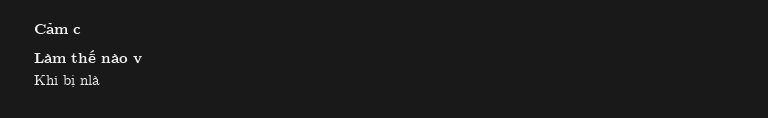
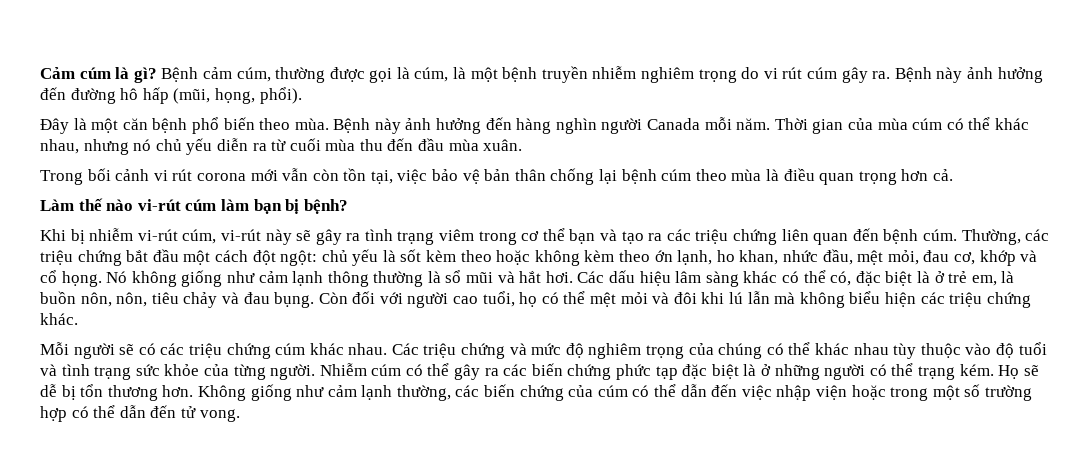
[73,27,81,34] [34,50,142,64] [34,75,100,87] c // Làm thế nào v // Khi bị nlà -> [79,66,1043,83] [40,87,302,104] [40,117,1029,134] [40,138,523,155] [40,168,953,185] [40,198,348,214] [40,228,1050,245] [40,249,1038,266] [40,270,1015,287] [40,291,1031,308] [40,313,78,325] [40,342,1047,359] [40,363,1039,380] [40,384,1032,401] [40,405,240,422] cúm là gì? Bệnh cảm cúm, thường được gọi là cúm, là một bệnh truyền nhiễm nghiêm trọng do vi rút cúm gây ra. Bệnh này ảnh hưởng đến đường hô hấp (mũi, họng, phổi). // Đây là một căn bệnh phổ biến theo mùa. Bệnh này ảnh hưởng đến hàng nghìn người Canada mỗi năm. Thời gian của mùa cúm có thể khác nhau, nhưng nó chủ yếu diễn ra từ cuối mùa thu đến đầu mùa xuân. // Trong bối cảnh vi rút corona mới vẫn còn tồn tại, việc bảo vệ bản thân chống lại bệnh cúm theo mùa là điều quan trọng hơn cả. // Làm thế nào vi-rút cúm làm bạn bị bệnh? // Khi bị nhiễm vi-rút cúm, vi-rút này sẽ gây ra tình trạng viêm trong cơ thể bạn và tạo ra các triệu chứng liên quan đến bệnh cúm. Thường, các triệu chứng bắt đầu một cách đột ngột: chủ yếu là sốt kèm theo hoặc không kèm theo ớn lạnh, ho khan, nhức đầu, mệt mỏi, đau cơ, khớp và cổ họng. Nó không giống như cảm lạnh thông thường là sổ mũi và hắt hơi. Các dấu hiệu lâm sàng khác có thể có, đặc biệt là ở trẻ em, là buồn nôn, nôn, tiêu chảy và đau bụng. Còn đối với người cao tuổi, họ có thể mệt mỏi và đôi khi lú lẫn mà không biểu hiện các triệu chứng khác. // Mỗi người sẽ có các triệu chứng cúm khác nhau. Các triệu chứng và mức độ nghiêm trọng của chúng có thể khác nhau tùy thuộc vào độ tuổi và tình trạng sức khỏe của từng người. Nhiễm cúm có thể gây ra các biến chứng phức tạp đặc biệt là ở những người có thể trạng kém. Họ sẽ dễ bị tổn thương hơn. Không giống như cảm lạnh thường, các biến chứng của cúm có thể dẫn đến việc nhập viện hoặc trong một số trường hợp có thể dẫn đến tử vong.

